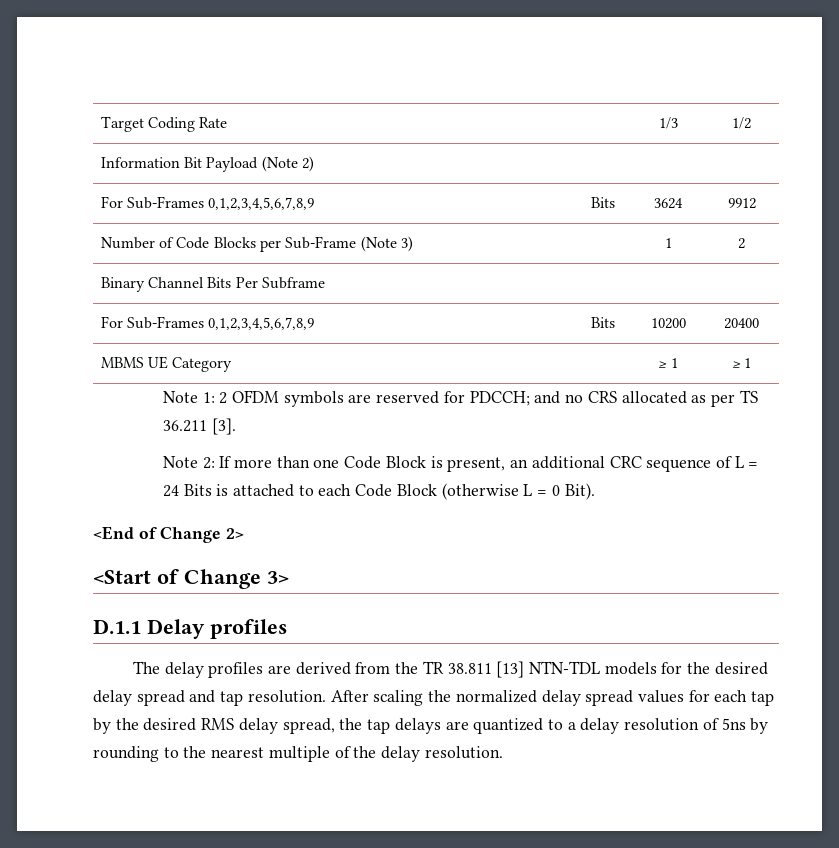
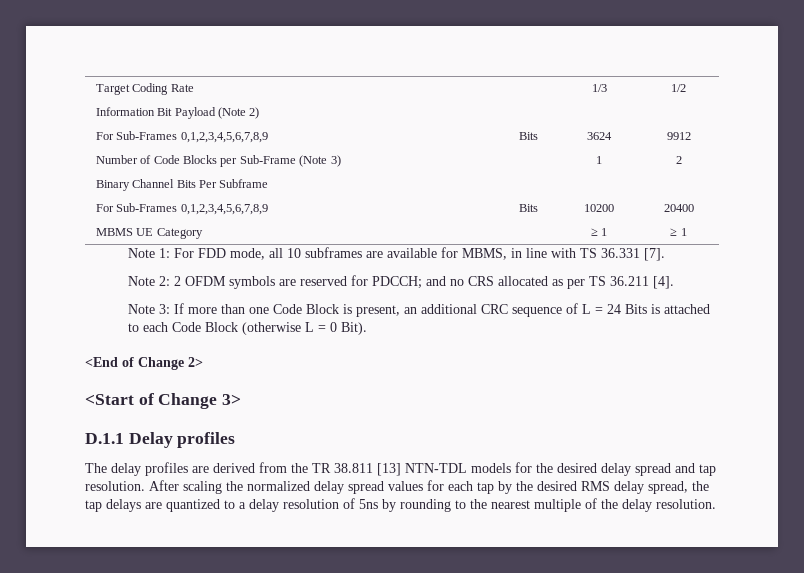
(215, 397) none -> [174,247,666,261] [128,276,171,286] For FDD mode, all 10 subframes are available for MBMS, in line with TS 36.331 [7]. // Note 2:
[211,418,236,435] [162,456,215,469] [3]. // Note 2: -> [653,276,675,289] [128,304,171,314] [4]. // Note 3:

